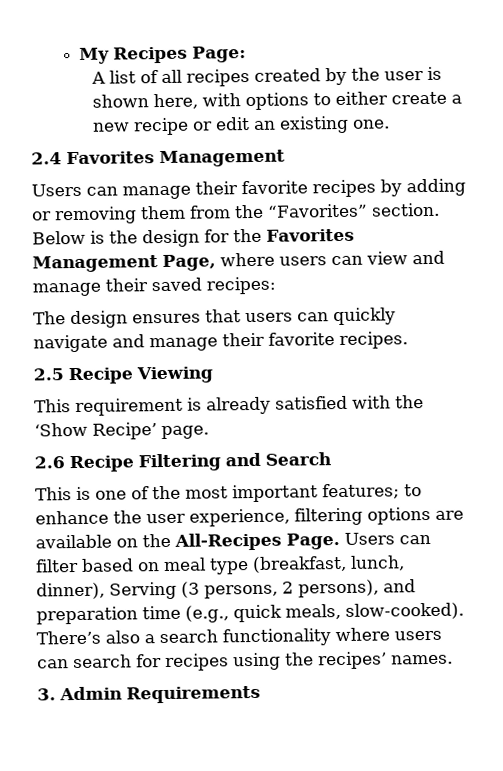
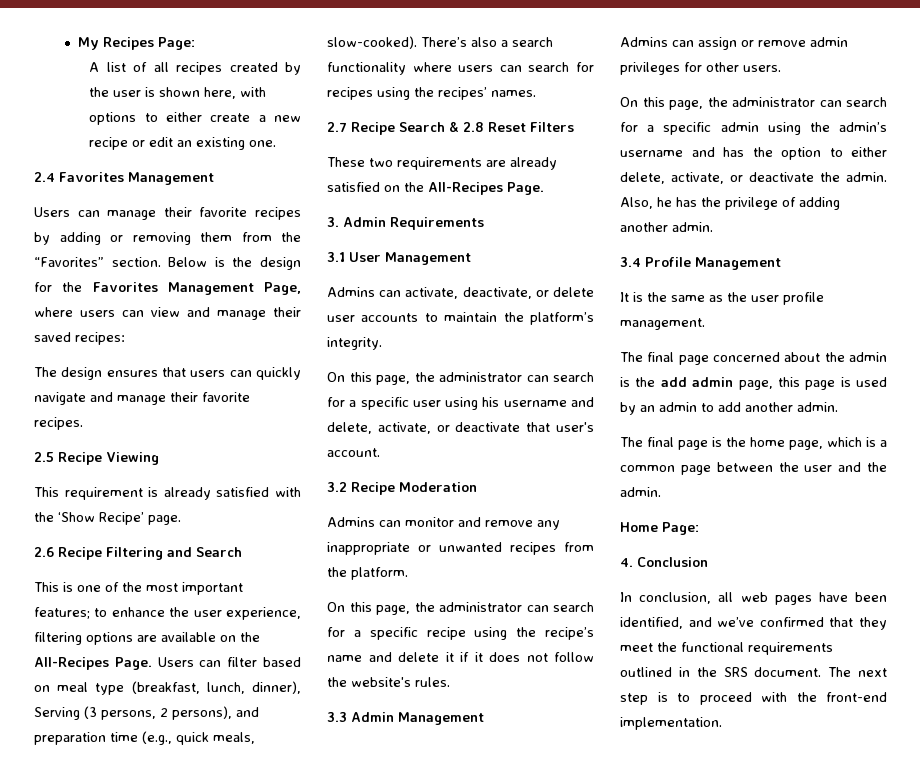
[37,685,261,704] 3. Admin Requirements -> [327,121,574,135] [327,157,557,170] [327,182,544,195] [327,217,484,230] [327,252,471,265] [327,287,594,299] [327,312,594,325] [327,337,382,350] [327,372,594,385] [327,397,594,410] [327,422,594,434] [327,448,380,457] [327,482,477,495] [327,517,560,530] [327,542,594,555] [327,567,408,580] [327,602,594,615] [327,627,594,640] [327,652,594,662] [327,677,450,687] [327,712,484,725] [620,37,848,50] [620,62,781,75] [620,97,887,110] [620,122,887,135] [620,147,887,160] [620,172,887,184] [620,197,840,210] [620,222,713,232] [620,257,781,270] [620,292,824,305] [620,318,705,330] [620,352,887,365] [620,377,887,390] [620,402,838,415] [620,437,887,450] [620,462,887,475] [620,487,661,497] [620,522,699,535] [620,557,708,567] [620,592,887,605] [620,617,887,630] [620,642,833,655] [620,667,887,677] [620,692,887,705] [620,717,722,730] 2.7 Recipe Search & 2.8 Reset Filters // These two requirements are already satisfied on the All-Recipes Page. // 3. Admin Requirements // 3.1 User Management // Admins can activate, deactivate, or delete user accounts to maintain the platform’s integrity. // On this page, the administrator can search for a specific user using his username and delete, activate, or deactivate that user's account. // 3.2 Recipe Moderation // Admins can monitor and remove any inappropriate or unwanted recipes from the platform. // On this page, the administrator can search for a specific recipe using the recipe’s name and delete it if it does not follow the website's rules. // 3.3 Admin Management // Admins can assign or remove admin privileges for other users. // On this page, the administrator can search for a specific admin using the admin’s username and has the option to either delete, activate, or deactivate the admin. Also, he has the privilege of adding another admin. // 3.4 Profile Management // It is the same as the user profile management. // The final page concerned about the admin is the add admin page, this page is used by an admin to add another admin. // The final page is the home page, which is a common page between the user and the admin. // Home Page: // 4. Conclusion // In conclusion, all web pages have been identified, and we’ve confirmed that they meet the functional requirements outlined in the SRS document. The next step is to proceed with the front-end implementation.

